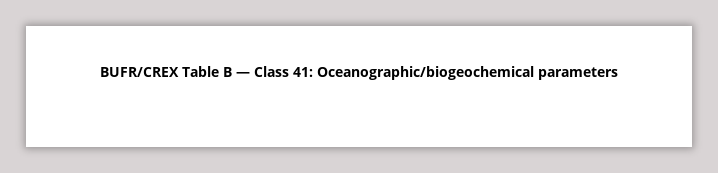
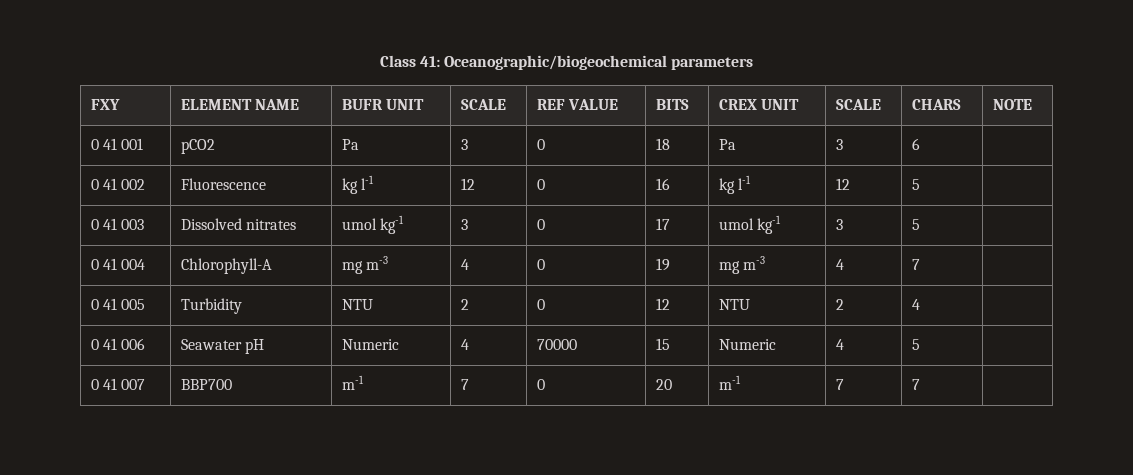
[100,66,250,77] BUFR/CREX Table B — -> (379, 61) none
(618, 73) none -> [90,99,120,110] [180,99,300,110] [341,99,425,110] [460,99,506,110] [536,99,619,110] [655,99,689,110] [718,99,800,110] [835,99,881,110] [911,99,961,110] [992,99,1032,110] [90,138,144,150] [180,139,215,154] [341,139,359,150] [460,139,468,150] [536,139,545,150] [655,138,670,150] [718,139,736,150] [835,139,843,150] [911,138,920,150] [90,178,146,190] [180,178,266,190] [341,175,375,194] [460,178,475,190] [536,179,545,190] [655,178,670,190] [718,175,752,194] [835,178,850,190] [911,179,920,190] [90,218,145,230] [180,218,297,230] [341,215,405,234] [460,219,468,230] [536,219,545,230] [655,218,670,230] [718,215,782,234] [835,219,843,230] [911,219,920,230] [90,258,146,270] [180,258,272,274] [341,256,389,274] [460,259,469,270] [536,259,545,270] [655,258,670,271] [718,256,766,274] [835,259,844,270] [911,259,920,270] [90,298,146,310] [180,298,242,314] [341,299,373,310] [460,299,469,310] [536,299,545,310] [655,298,670,310] [718,299,750,310] [835,299,844,310] [911,299,920,310] [90,338,146,350] [180,339,265,354] [341,339,399,350] [460,339,469,350] [536,339,577,350] [655,338,670,350] [718,339,776,350] [835,339,844,350] [911,339,920,350] [90,378,146,390] [180,379,232,390] [341,375,364,390] [460,379,469,390] [536,379,545,390] [655,379,672,390] [718,375,741,390] [835,379,844,390] [911,379,920,390] // FXY | ELEMENT NAME | BUFR UNIT | SCALE | REF VALUE | BITS | CREX UNIT | SCALE | CHARS | NOTE // 0 41 001 | pCO2 | Pa | 3 | 0 | 18 | Pa | 3 | 6 | // 0 41 002 | Fluorescence | kg l-1 | 12 | 0 | 16 | kg l-1 | 12 | 5 | // 0 41 003 | Dissolved nitrates | umol kg-1 | 3 | 0 | 17 | umol kg-1 | 3 | 5 | // 0 41 004 | Chlorophyll-A | mg m-3 | 4 | 0 | 19 | mg m-3 | 4 | 7 | // 0 41 005 | Turbidity | NTU | 2 | 0 | 12 | NTU | 2 | 4 | // 0 41 006 | Seawater pH | Numeric | 4 | 70000 | 15 | Numeric | 4 | 5 | // 0 41 007 | BBP700 | m-1 | 7 | 0 | 20 | m-1 | 7 | 7 |

